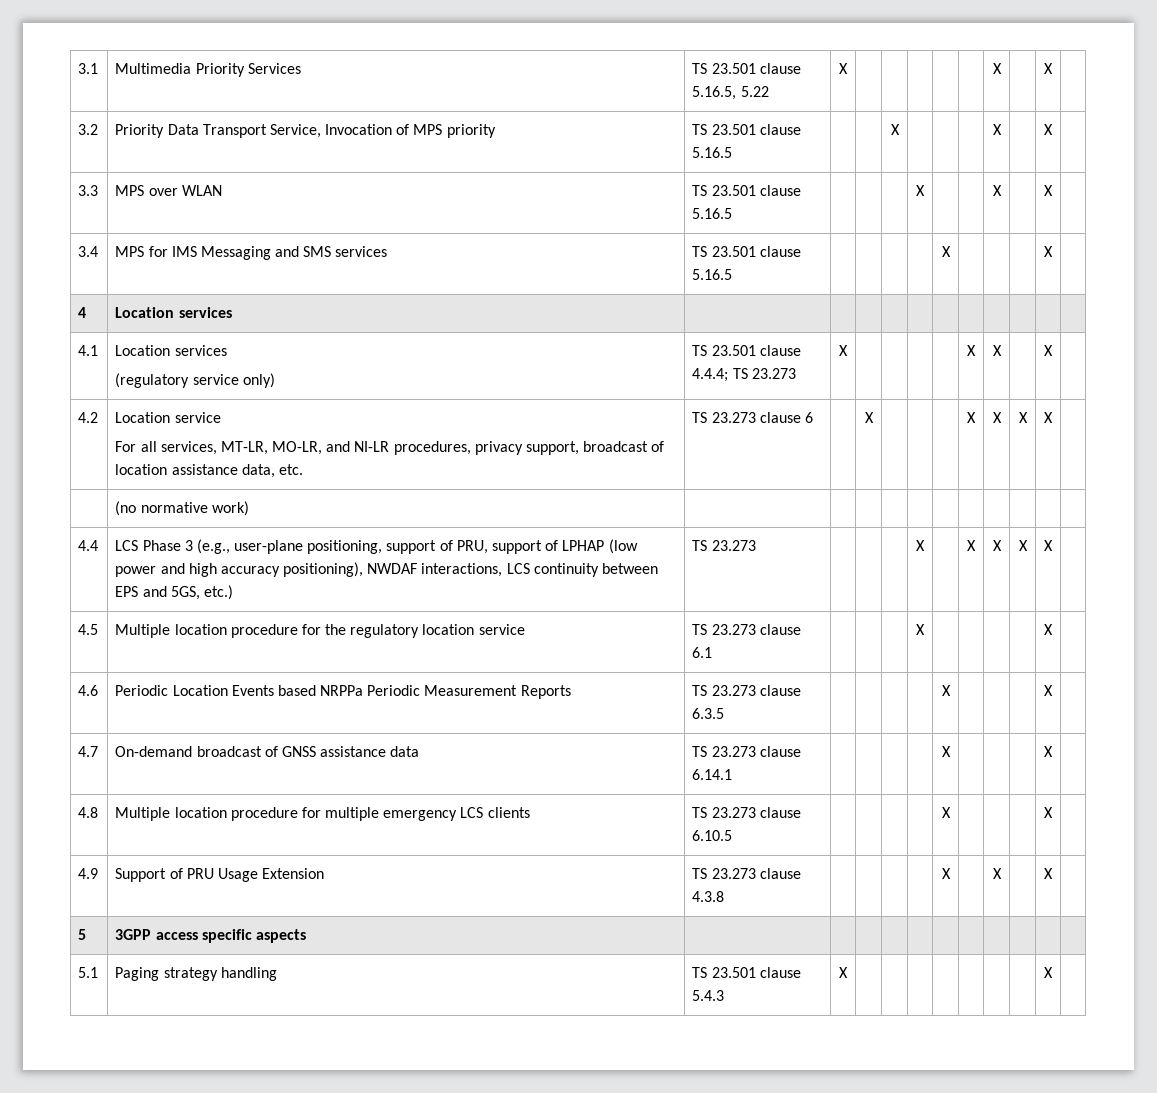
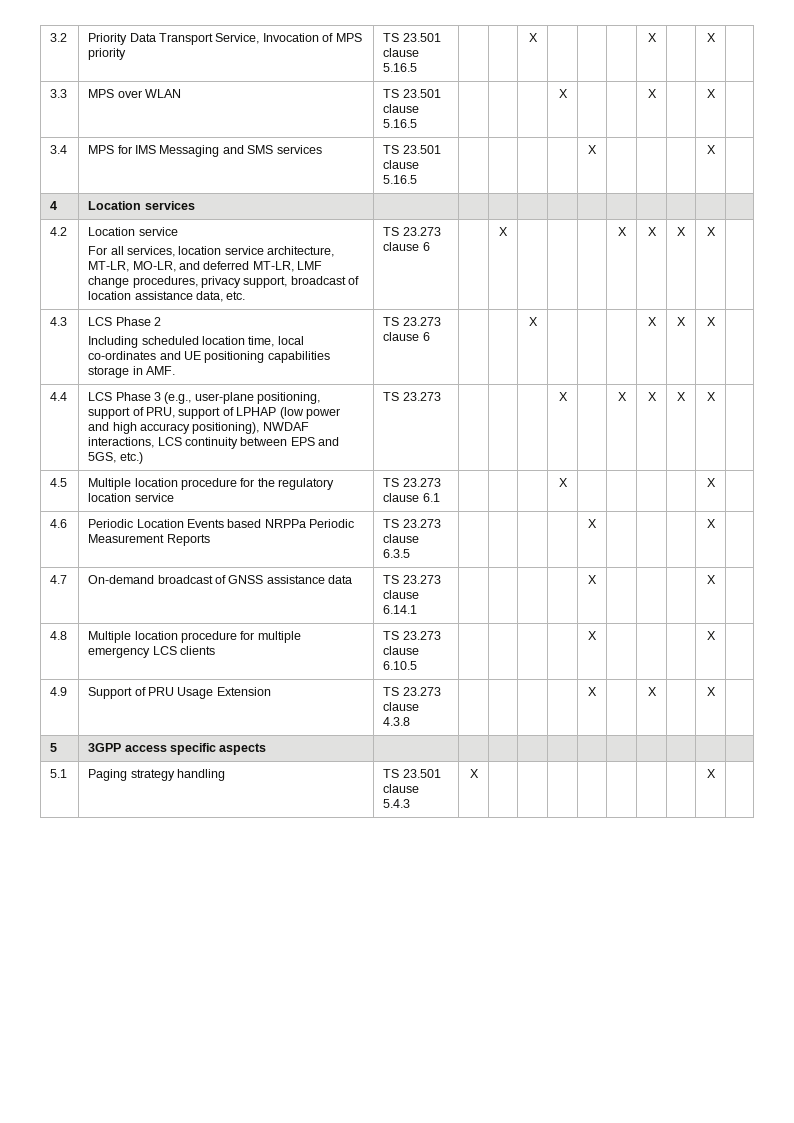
[78,63,99,74] [115,63,301,77] [692,63,801,74] [692,86,769,100] [839,63,848,74] [992,63,1002,74] [1044,63,1053,74] 3.1 | Multimedia Priority Services | TS 23.501 clause 5.16.5, 5.22 | X | | | | | | X | | X | // -> (50, 37) none
[78,345,99,356] [115,345,227,356] [115,373,275,388] [692,345,801,356] [692,368,796,382] [839,345,848,356] [967,345,976,356] [992,345,1002,356] [1044,345,1053,356] // 4.1 | Location services // (regulatory service only) | TS 23.501 clause 4.4.4; TS 23.273 | X | | | | | X | X | | X | -> (195, 205) none
[220,441,390,455] MT-LR, MO-LR, and NI-LR -> [178,246,335,257] [88,261,323,272] [88,276,130,288] location service architecture, MT-LR, MO-LR, and deferred MT-LR, LMF change
[115,501,249,516] | (no normative work) | | | | | | | | | | -> [50,317,68,326] [88,317,162,326] [88,336,304,348] [88,351,330,363] [88,366,176,378] [383,317,441,326] [383,332,430,341] [528,317,538,326] [647,317,657,326] [677,317,686,326] [706,317,716,326] 4.3 | LCS Phase 2 // Including scheduled location time, local co-ordinates and UE positioning capabilities storage in AMF. | TS 23.273 clause 6 | | | X | | | | X | X | X

